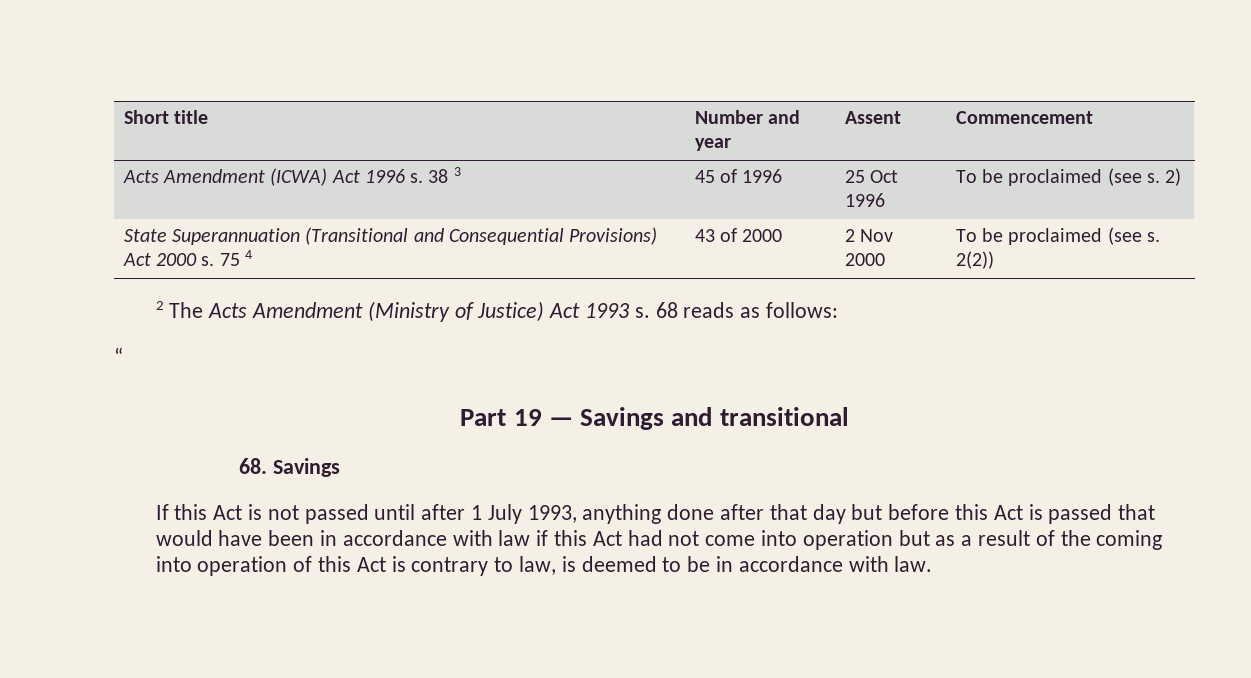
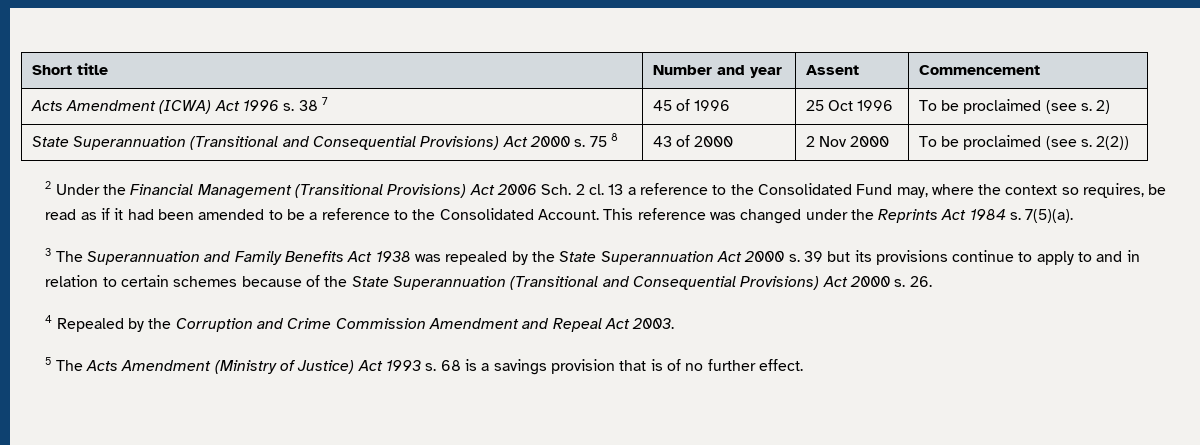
[453,167,461,176] 3 -> [322,97,329,105] 7
[244,250,252,259] 4 -> [610,133,618,141] 8
(164, 305) none -> [55,183,1167,199] [45,208,1074,224] [45,248,1140,265] [45,275,932,290] [45,315,675,332] [45,357,52,365] Under the Financial Management (Transitional Provisions) Act 2006 Sch. 2 cl. 13 a reference to the Consolidated Fund may, where the context so requires, be read as if it had been amended to be a reference to the Consolidated Account. This reference was changed under the Reprints Act 1984 s. 7(5)(a). // 3 The Superannuation and Family Benefits Act 1938 was repealed by the State Superannuation Act 2000 s. 39 but its provisions continue to apply to and in relation to certain schemes because of the State Superannuation (Transitional and Consequential Provisions) Act 2000 s. 26. // 4 Repealed by the Corruption and Crime Commission Amendment and Repeal Act 2003. // 5
[683,302,839,318] [114,347,123,364] [460,407,849,430] [238,458,340,477] [155,504,1156,524] [155,530,1163,550] [155,556,933,576] reads as follows: // “ // Part 19 — Savings and transitional // 68. Savings // If this Act is not passed until after 1 July 1993, anything done after that day but before this Act is passed that would have been in accordance with law if this Act had not come into operation but as a result of the coming into operation of this Act is contrary to law, is deemed to be in accordance with law. -> [464,359,803,375] is a savings provision that is of no further effect.

